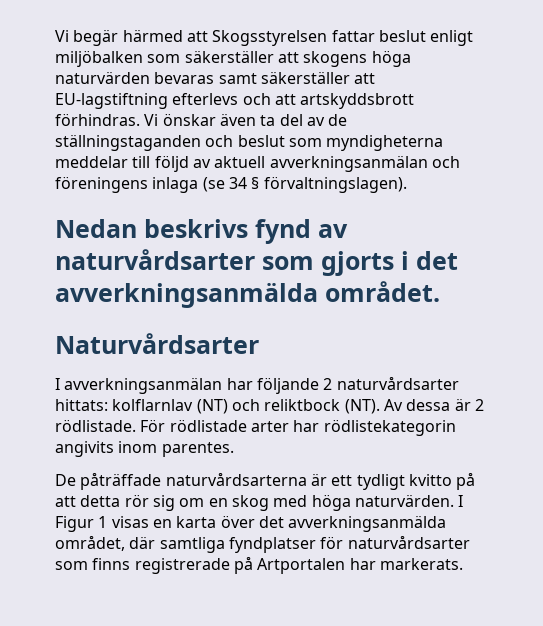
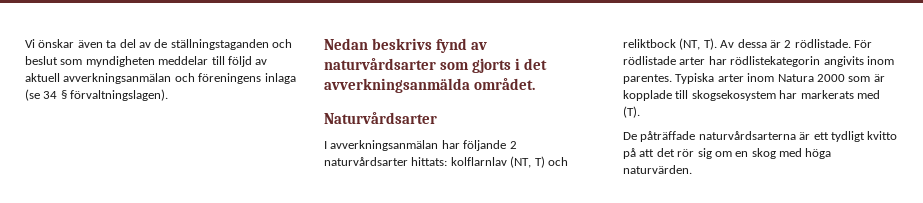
[55,29,474,46] [55,50,411,67] [55,71,376,84] [55,93,415,109] [55,113,159,126] Vi begär härmed att Skogsstyrelsen fattar beslut enligt miljöbalken som säkerställer att skogens höga naturvärden bevaras samt säkerställer att EU-lagstiftning efterlevs och att artskyddsbrott förhindras. Vi -> [25,39,35,48] Vi
[326,135,444,151] myndigheterna -> [85,56,155,67] myndigheten
[196,399,380,414] (NT) och reliktbock (NT). -> [510,156,568,168] [623,38,717,50] (NT, T) och reliktbock (NT, T).
(234, 449) none -> [675,73,885,84] [623,90,880,101] [623,106,640,118] Typiska arter inom Natura 2000 som är kopplade till skogsekosystem har markerats med (T).
[80,495,121,507] detta -> [656,148,675,157] det
[458,495,464,507] [55,515,447,532] [55,535,470,553] [55,556,463,574] I Figur 1 visas en karta över det avverkningsanmälda området, där samtliga fyndplatser för naturvårdsarter som finns registrerade på Artportalen har markerats. -> (692, 169) none

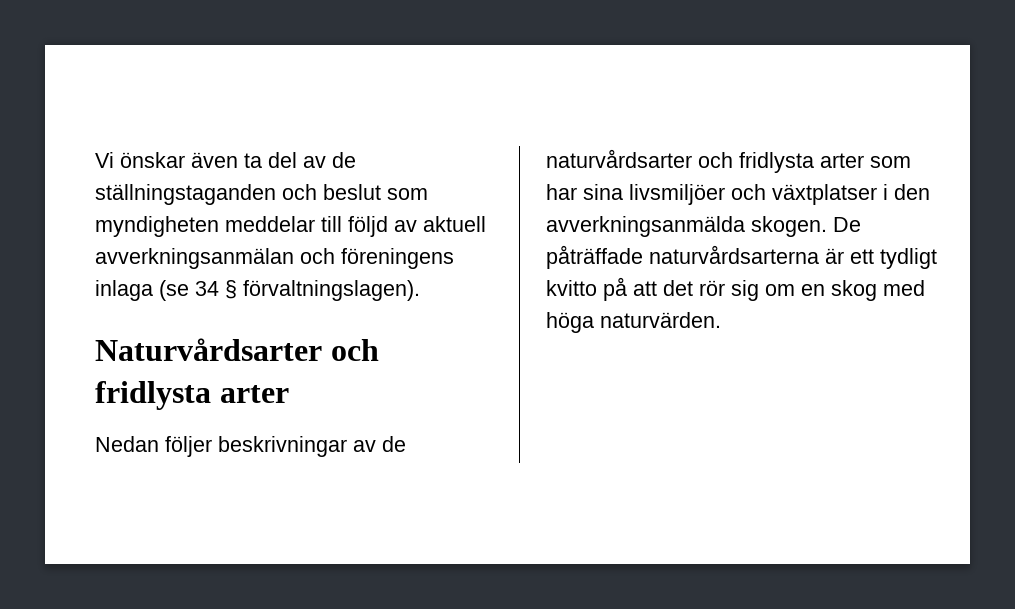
[324,38,488,53] [324,58,548,73] [324,78,536,93] [324,112,437,124] [324,140,517,151] [324,156,568,168] [623,38,872,50] [623,56,894,67] [623,73,885,84] [623,90,880,101] [623,106,640,118] Nedan beskrivs fynd av naturvårdsarter som gjorts i det avverkningsanmälda området. // Naturvårdsarter // I avverkningsanmälan har följande 2 naturvårdsarter hittats: kolflarnlav (NT, T) och reliktbock (NT, T). Av dessa är 2 rödlistade. För rödlistade arter har rödlistekategorin angivits inom parentes. Typiska arter inom Natura 2000 som är kopplade till skogsekosystem har markerats med (T). // -> [95,338,379,361] [95,381,289,410] [95,436,406,457] [546,149,911,173] [546,184,930,205] [546,216,827,237] Naturvårdsarter och fridlysta arter // Nedan följer beskrivningar av de naturvårdsarter och fridlysta arter som har sina livsmiljöer och växtplatser i den avverkningsanmälda skogen.

